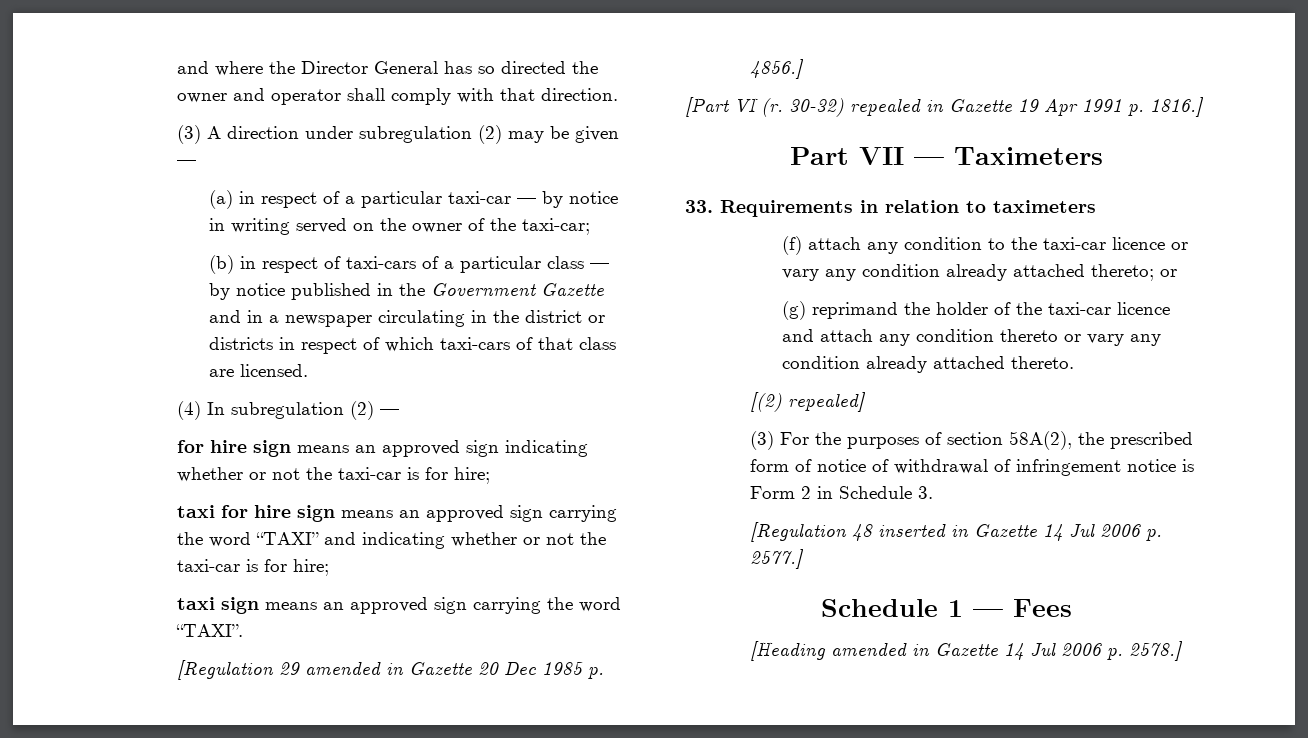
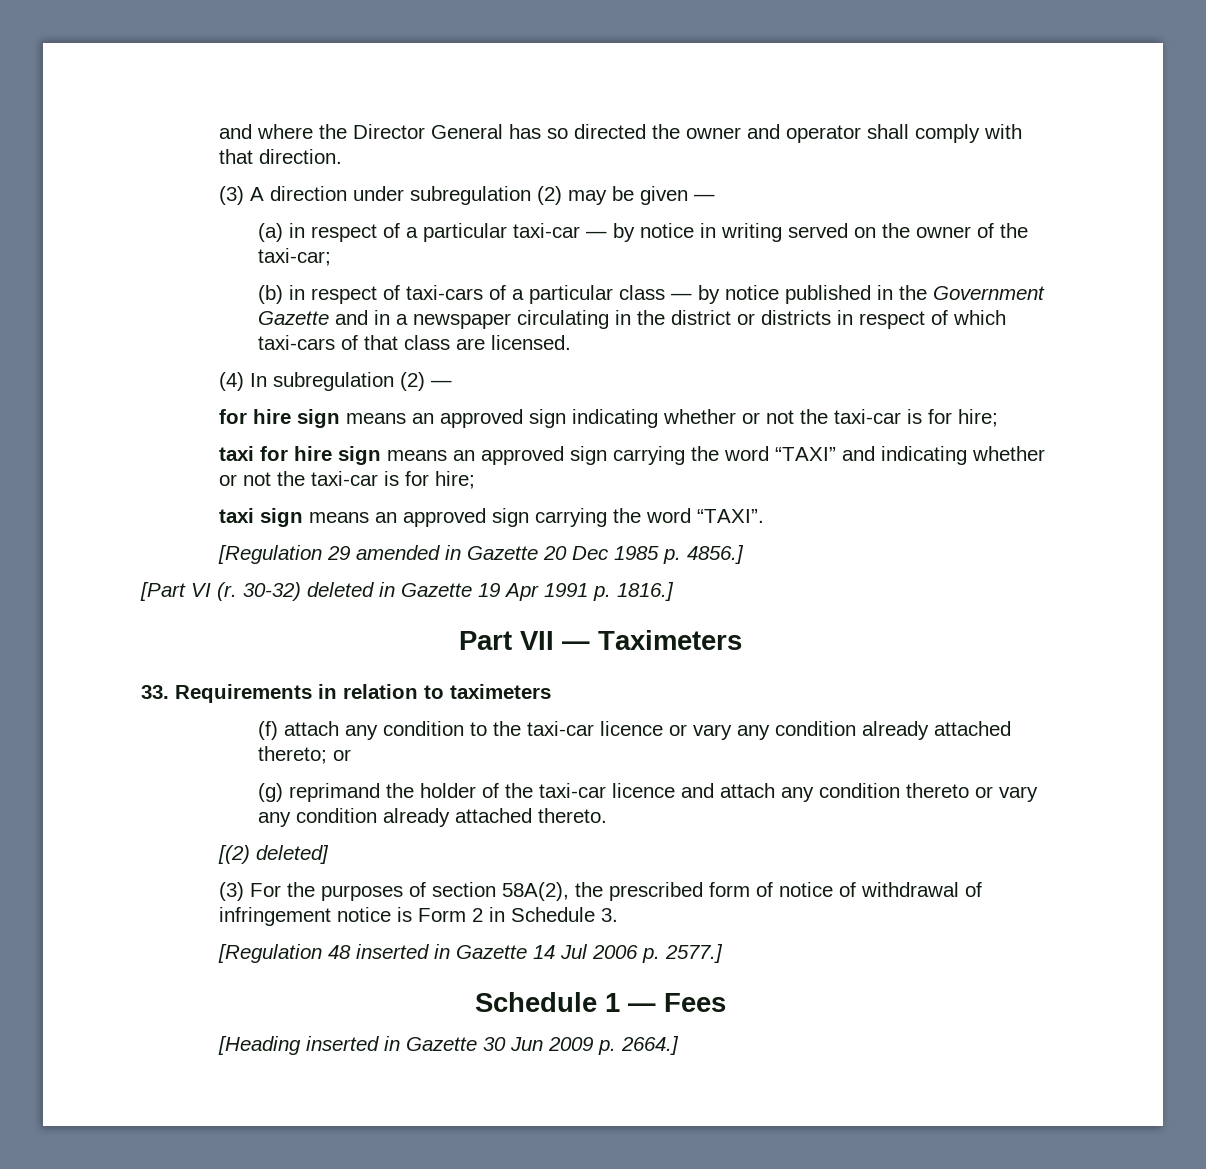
[850,99,921,116] repealed -> [307,582,374,597] deleted
[787,392,866,412] repealed] -> [255,845,329,864] deleted]
[830,641,1183,661] amended in Gazette 14 Jul 2006 p. 2578.] -> [305,1036,679,1055] inserted in Gazette 30 Jun 2009 p. 2664.]

